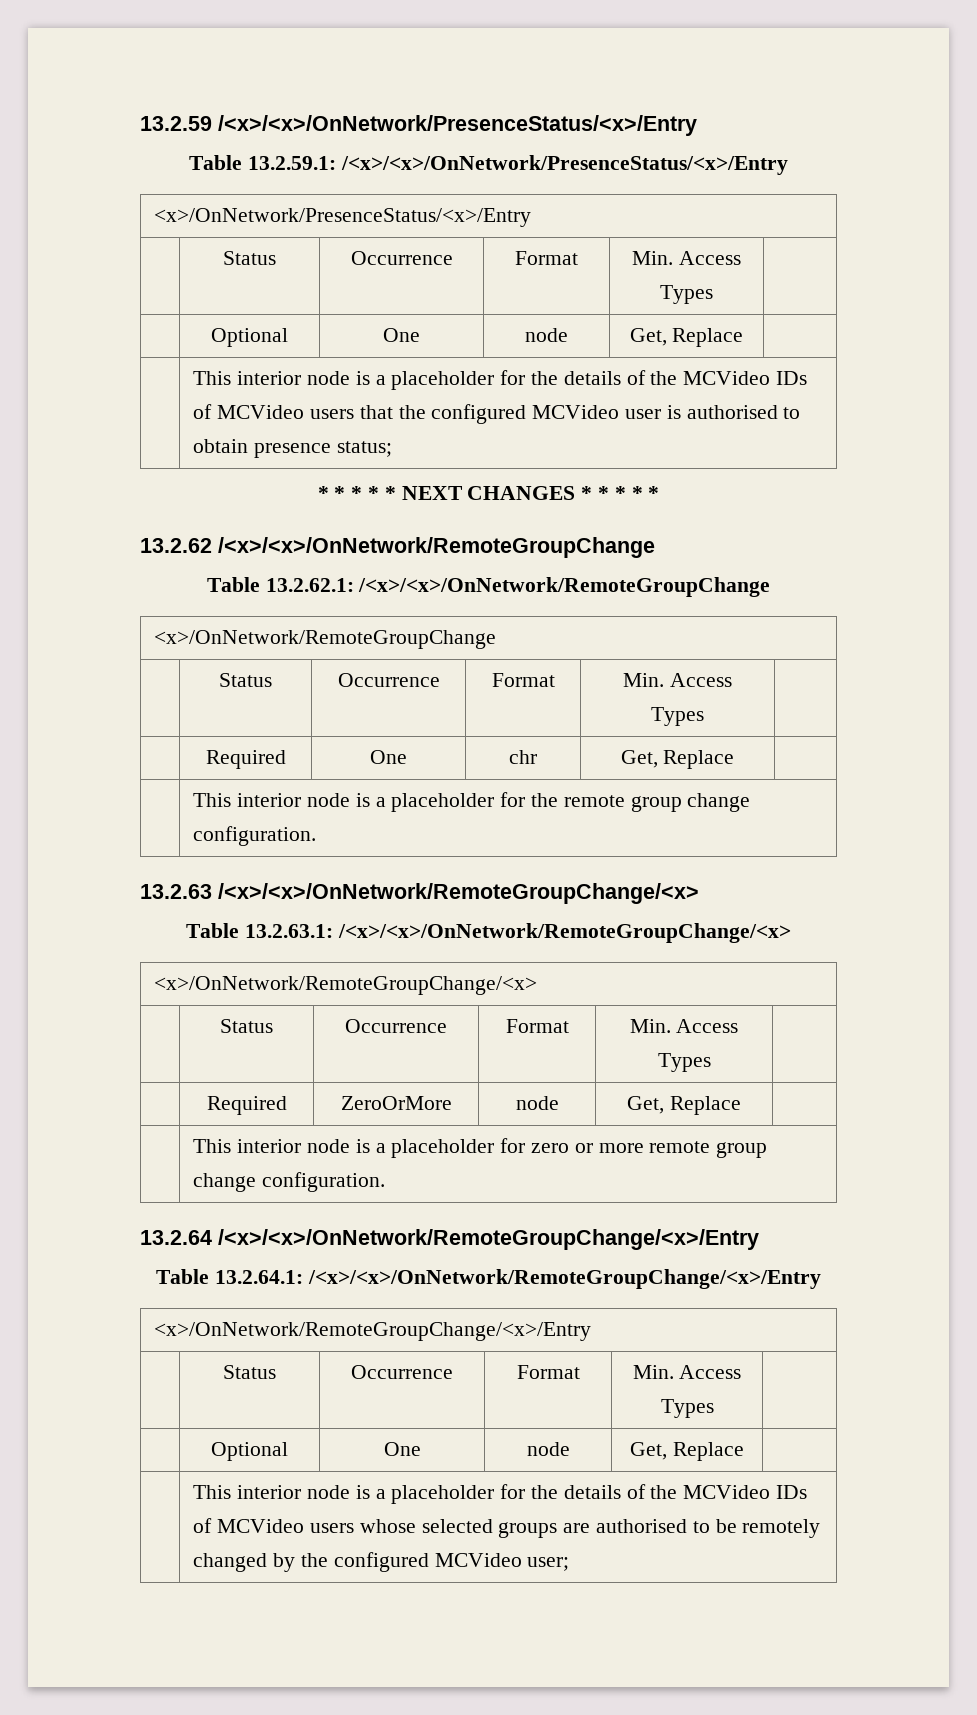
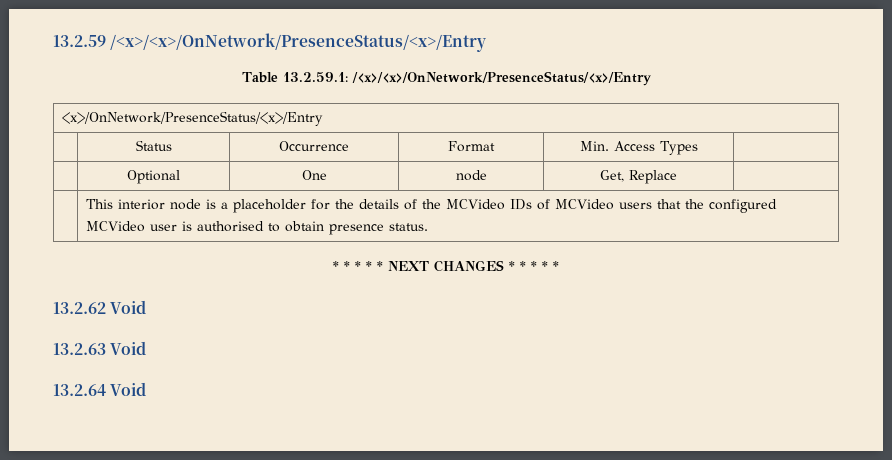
[336,441,392,457] status; -> [388,223,428,231] status.
[218,537,655,558] [206,577,771,597] [154,630,497,649] [219,673,272,687] [337,673,440,687] [491,673,555,687] [623,673,732,687] [651,707,704,726] [205,750,286,769] [370,750,407,764] [509,750,537,764] [620,750,735,769] [193,792,751,812] [193,826,317,846] [140,883,699,904] [186,923,791,943] [154,976,538,995] [220,1019,273,1033] [345,1019,447,1033] [505,1019,569,1033] [629,1019,739,1033] [657,1053,711,1072] [206,1096,287,1115] [340,1096,452,1110] [515,1096,559,1110] [627,1096,741,1115] [193,1138,768,1158] [193,1172,386,1192] [140,1229,759,1250] [156,1269,821,1289] [154,1322,592,1341] [223,1365,276,1379] [351,1365,453,1379] [516,1365,580,1379] [632,1365,742,1379] [660,1399,714,1418] [211,1442,288,1461] [383,1442,421,1456] [526,1442,570,1456] [630,1442,744,1461] [193,1484,807,1504] [193,1518,821,1538] [193,1552,570,1572] /<x>/<x>/OnNetwork/RemoteGroupChange // Table 13.2.62.1: /<x>/<x>/OnNetwork/RemoteGroupChange // <x>/OnNetwork/RemoteGroupChange // | Status | Occurrence | Format | Min. Access Types | // | Required | One | chr | Get, Replace | // | This interior node is a placeholder for the remote group change configuration. // 13.2.63 /<x>/<x>/OnNetwork/RemoteGroupChange/<x> // Table 13.2.63.1: /<x>/<x>/OnNetwork/RemoteGroupChange/<x> // <x>/OnNetwork/RemoteGroupChange/<x> // | Status | Occurrence | Format | Min. Access Types | // | Required | ZeroOrMore | node | Get, Replace | // | This interior node is a placeholder for zero or more remote group change configuration. // 13.2.64 /<x>/<x>/OnNetwork/RemoteGroupChange/<x>/Entry // Table 13.2.64.1: /<x>/<x>/OnNetwork/RemoteGroupChange/<x>/Entry // <x>/OnNetwork/RemoteGroupChange/<x>/Entry // | Status | Occurrence | Format | Min. Access Types | // | Optional | One | node | Get, Replace | // | This interior node is a placeholder for the details of the MCVideo IDs of MCVideo users whose selected groups are authorised to be remotely changed by the configured MCVideo user; -> [110,300,147,314] [53,341,147,355] [53,382,147,396] Void // 13.2.63 Void // 13.2.64 Void

